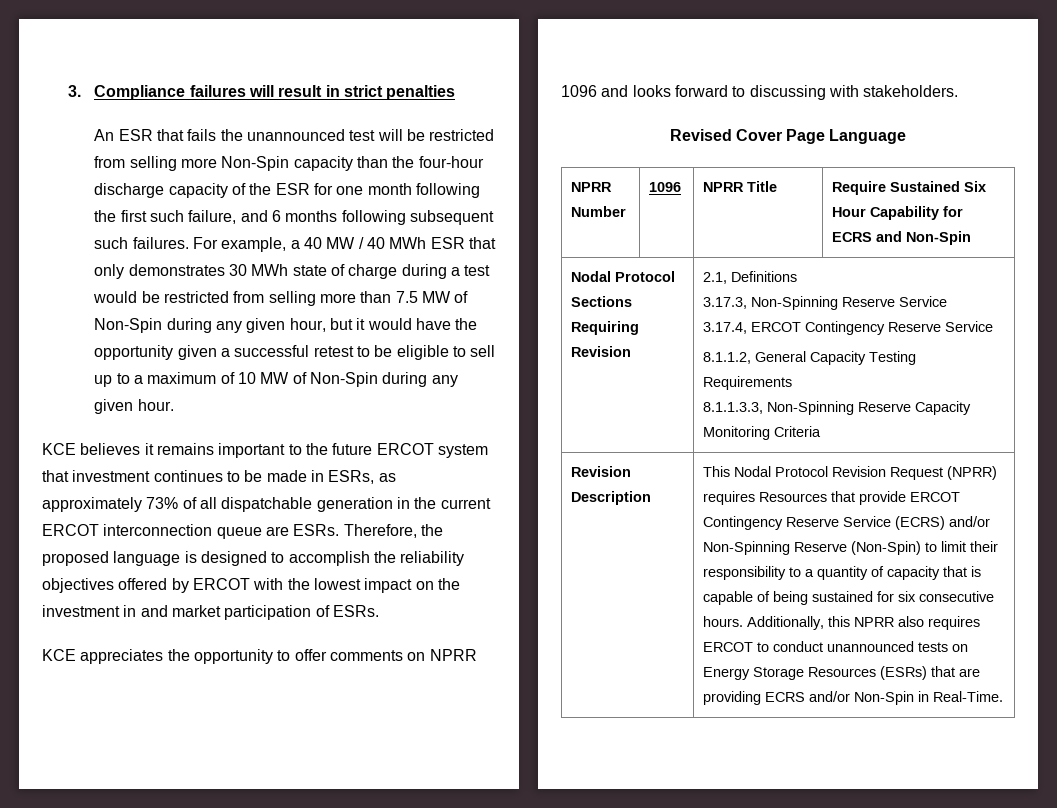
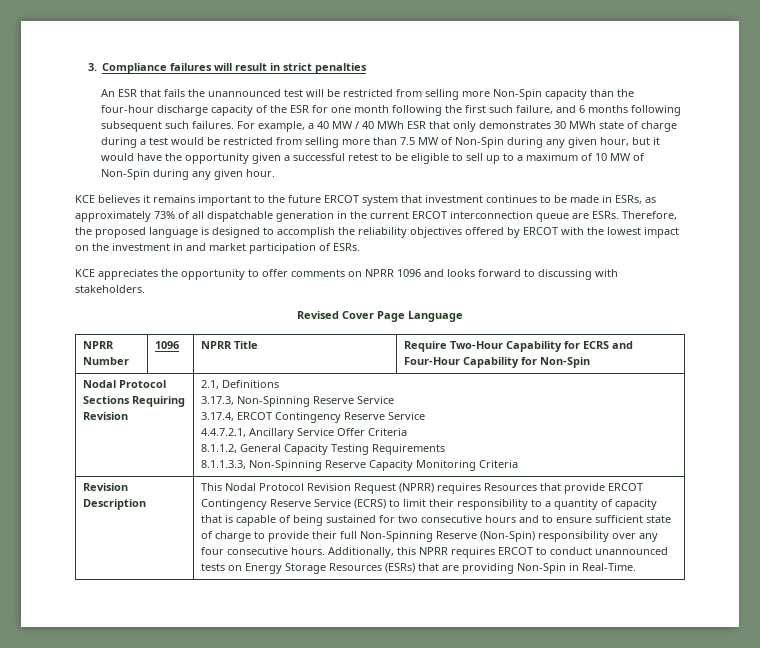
[889,181,986,192] [831,207,866,217] Sustained Six Hour -> [449,341,503,349] Two-Hour
(902, 236) none -> [403,357,537,368] Four-Hour Capability for
(993, 326) none -> [200,428,407,439] // 4.4.7.2.1, Ancillary Service Offer Criteria
[948,516,990,527] [702,541,921,555] and/or Non-Spinning Reserve (Non-Spin) -> (386, 504) none
[897,591,916,602] six -> [397,515,671,523] [200,531,658,542] [200,547,224,555] two consecutive hours and to ensure sufficient state of charge to provide their full Non-Spinning Reserve (Non-Spin) responsibility over any four
[897,616,924,627] also -> (448, 551) none
[764,691,850,702] ECRS and/or -> (514, 568) none

